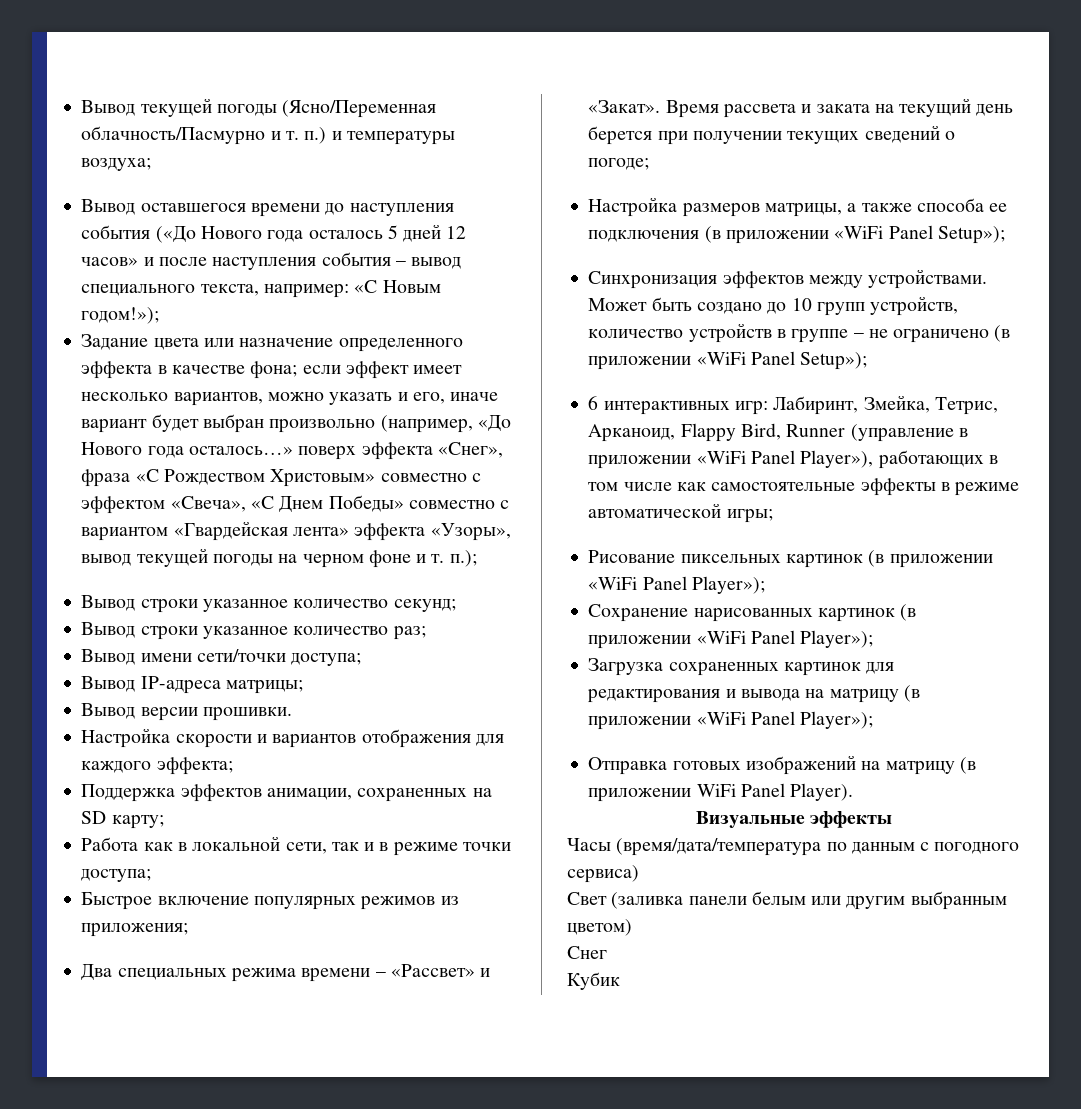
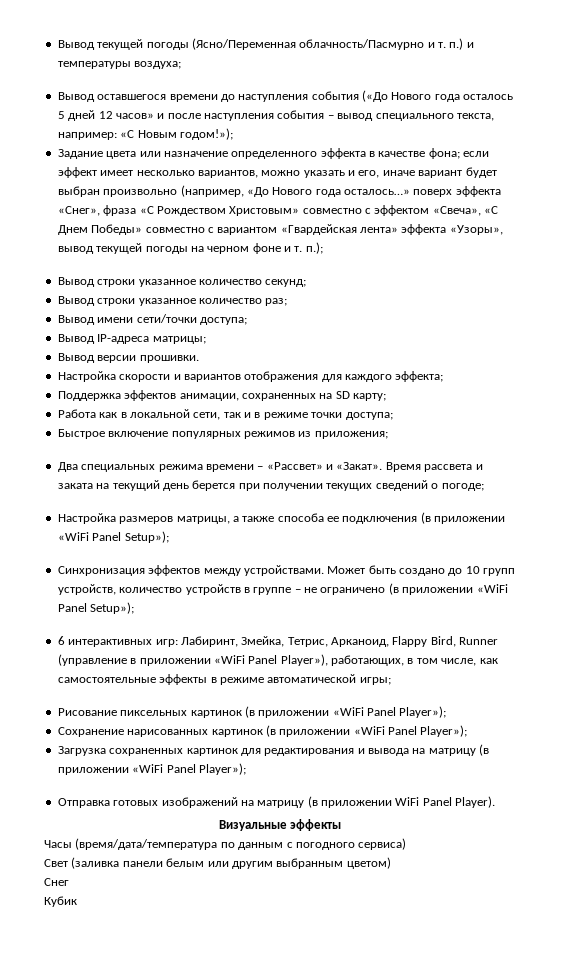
[877,450,984,469] работающих -> [331,655,404,666] работающих,
[623,482,672,491] числе -> [441,658,477,666] числе,

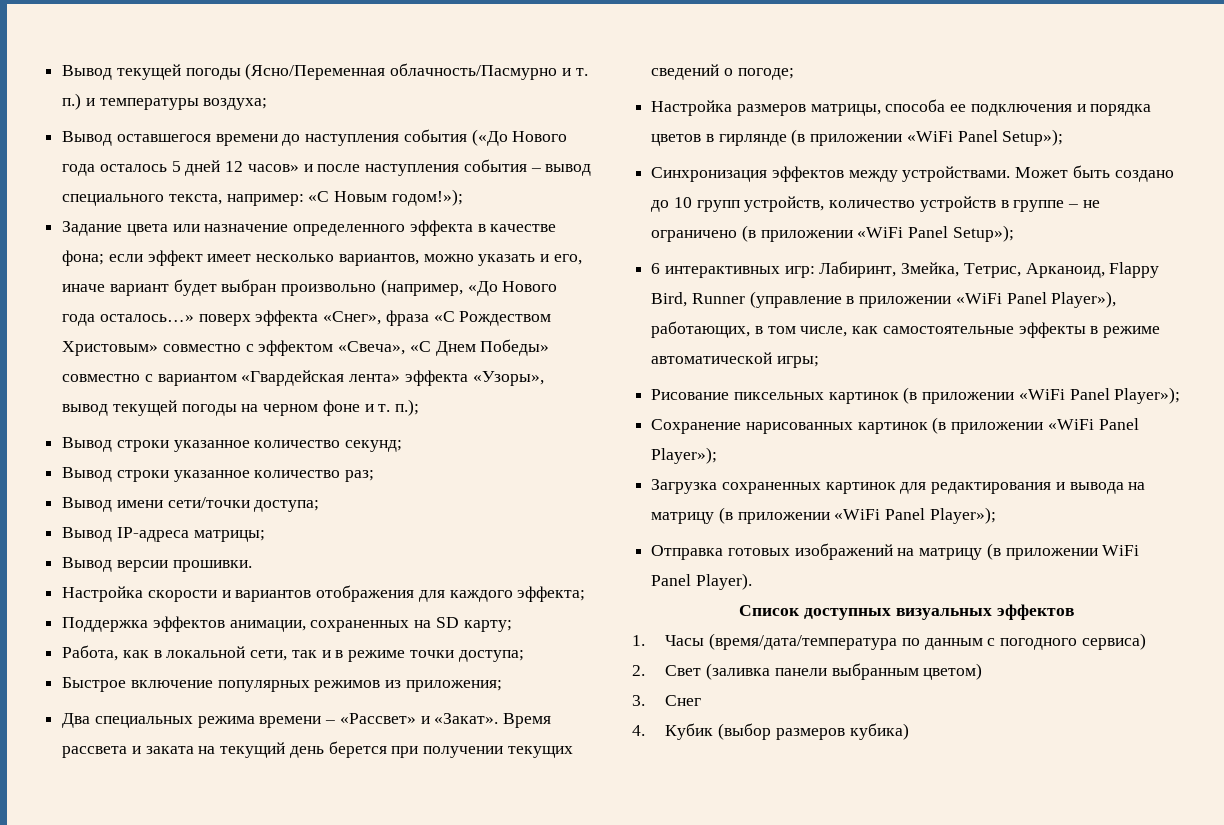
[57,409,96,418] Работа -> [62,645,119,661] Работа,
[232,516,275,522] а также -> (881, 110) none
(418, 520) none -> [1076,104,1152,116] [651,134,787,146] и порядка цветов в гирлянде
[218,819,342,831] Визуальные эффекты // -> [739,604,1074,620] [632,635,645,646] Список доступных визуальных эффектов // 1.
(407, 844) none -> [632,665,645,676] 2.
[166,858,273,869] белым или другим -> (827, 672) none
(391, 863) none -> [632,695,645,706] 3.
[44,896,77,907] Кубик -> [632,723,909,740] 4. Кубик (выбор размеров кубика)

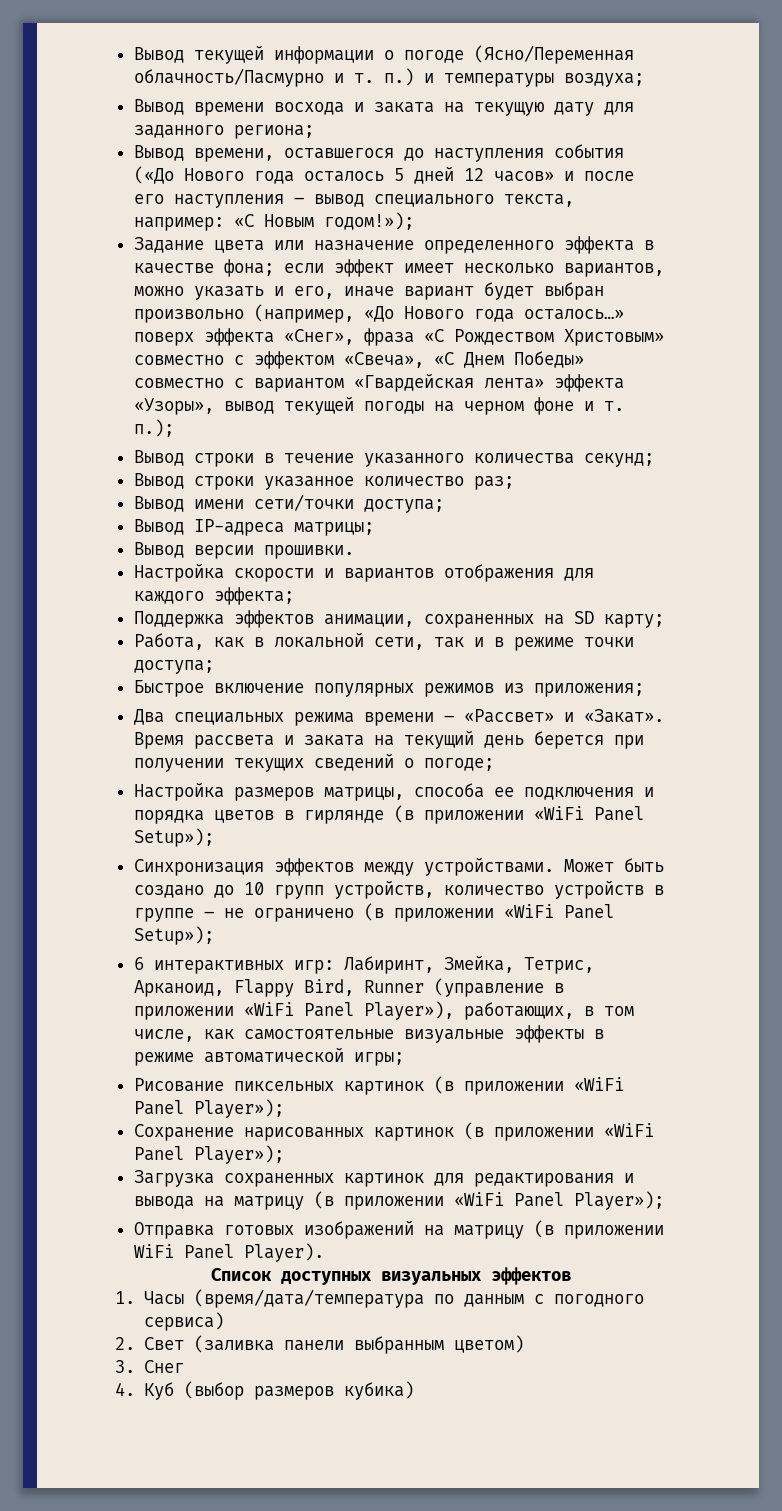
[185,68,241,80] погоды -> [273,46,464,64] информации о погоде
[116,134,278,146] оставшегося времени -> [193,102,634,116] [133,125,314,139] [133,145,394,162] времени восхода и заката на текущую дату для заданного региона; // Вывод времени, оставшегося
[365,159,527,176] наступления события -> [133,194,284,208] его наступления
[173,440,341,452] указанное количество -> [263,453,574,467] в течение указанного количества
(1014, 330) none -> [403,1029,504,1043] визуальные
[665,723,714,740] Кубик -> [143,1382,174,1400] Куб

